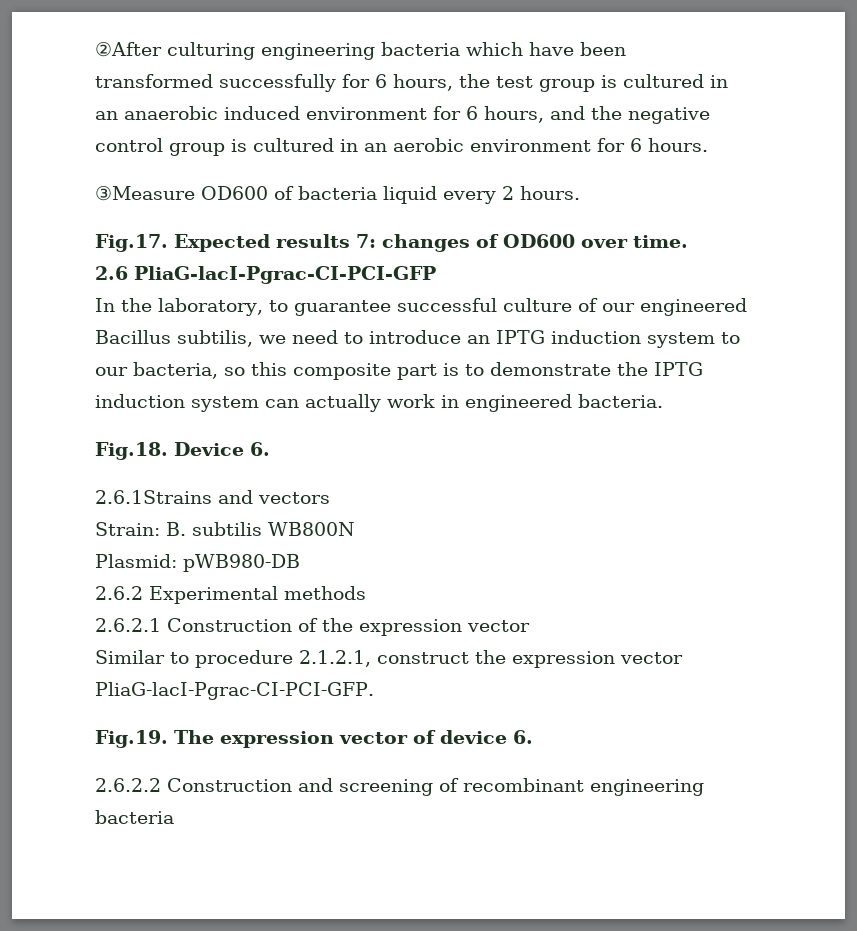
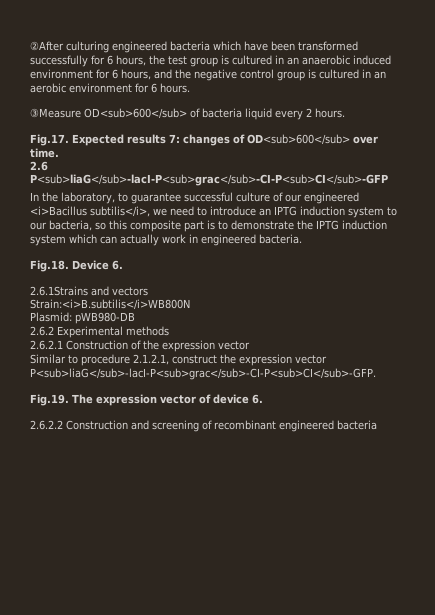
[261,43,375,60] engineering -> [112,41,167,53] engineered
[201,186,268,200] OD600 -> [84,108,187,119] OD<sub>600</sub>
[503,234,575,248] OD600 -> [247,134,350,145] OD<sub>600</sub>
[134,266,436,284] PliaG-lacⅠ-Pgrac-CⅠ-PCⅠ-GFP -> [30,174,388,186] P<sub>liaG</sub>-lacⅠ-P<sub>grac</sub>-CⅠ-P<sub>CⅠ</sub>-GFP
[95,330,253,347] Bacillus subtilis, -> [30,206,150,217] <i>Bacillus subtilis</i>,
(259, 404) none -> [69,234,97,244] which
[95,522,355,536] Strain: B. subtilis WB800N -> [30,299,190,310] Strain:<i>B.subtilis</i>WB800N
[95,682,374,700] PliaG-lacⅠ-Pgrac-CⅠ-PCⅠ-GFP. -> [30,368,376,380] P<sub>liaG</sub>-lacⅠ-P<sub>grac</sub>-CⅠ-P<sub>CⅠ</sub>-GFP.
[590,779,704,796] engineering -> [279,420,334,432] engineered

